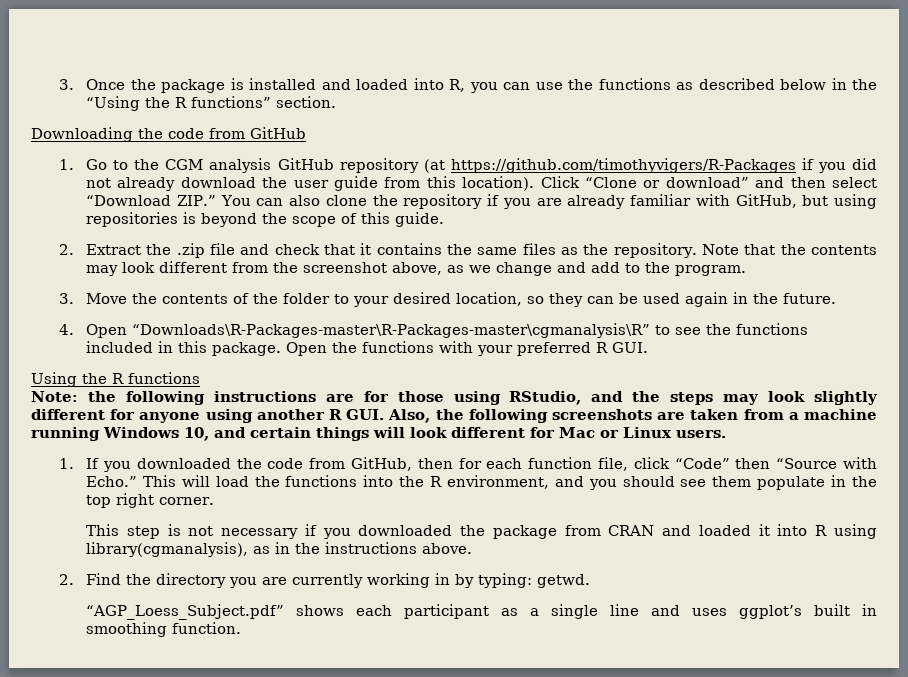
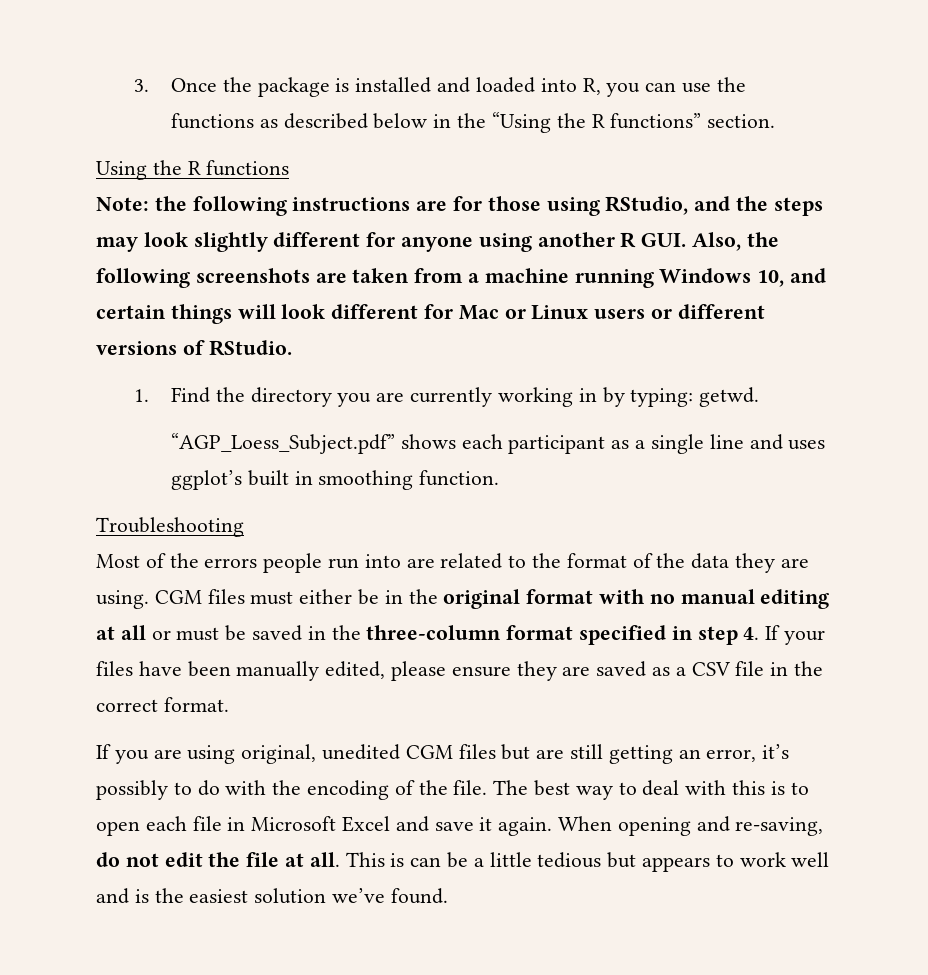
[31,127,306,142] [58,158,877,173] [86,176,877,191] [86,194,877,209] [86,212,445,227] [58,243,878,258] [86,261,747,276] [58,292,837,307] [58,323,809,338] [86,341,649,356] // Downloading the code from GitHub // 1. Go to the CGM analysis GitHub repository (at https://github.com/timothyvigers/R-Packages if you did not already download the user guide from this location). Click “Clone or download” and then select “Download ZIP.” You can also clone the repository if you are already familiar with GitHub, but using repositories is beyond the scope of this guide. // 2. Extract the .zip file and check that it contains the same files as the repository. Note that the contents may look different from the screenshot above, as we change and add to the program. // 3. Move the contents of the folder to your desired location, so they can be used again in the future. // 4. Open “Downloads\R-Packages-master\R-Packages-master\cgmanalysis\R” to see the functions included in this package. Open the functions with your preferred R GUI. -> (776, 121) none
[676,430,726,438] [58,457,877,472] [86,475,877,490] [86,493,215,508] [86,524,877,539] [86,542,473,557] [58,574,74,585] users. // 1. If you downloaded the code from GitHub, then for each function file, click “Code” then “Source with Echo.” This will load the functions into the R environment, and you should see them populate in the top right corner. // This step is not necessary if you downloaded the package from CRAN and loaded it into R using library(cgmanalysis), as in the instructions above. // 2. -> [594,304,765,319] [96,340,292,356] [133,389,149,402] users or different versions of RStudio. // 1.
(242, 628) none -> [96,517,244,537] [96,553,809,573] [96,589,830,609] [96,625,826,645] [96,661,824,681] [96,697,229,712] [96,744,790,764] [96,780,809,800] [96,816,824,836] [96,852,830,872] [96,888,448,904] // Troubleshooting // Most of the errors people run into are related to the format of the data they are using. CGM files must either be in the original format with no manual editing at all or must be saved in the three-column format specified in step 4. If your files have been manually edited, please ensure they are saved as a CSV file in the correct format. // If you are using original, unedited CGM files but are still getting an error, it’s possibly to do with the encoding of the file. The best way to deal with this is to open each file in Microsoft Excel and save it again. When opening and re-saving, do not edit the file at all. This is can be a little tedious but appears to work well and is the easiest solution we’ve found.

